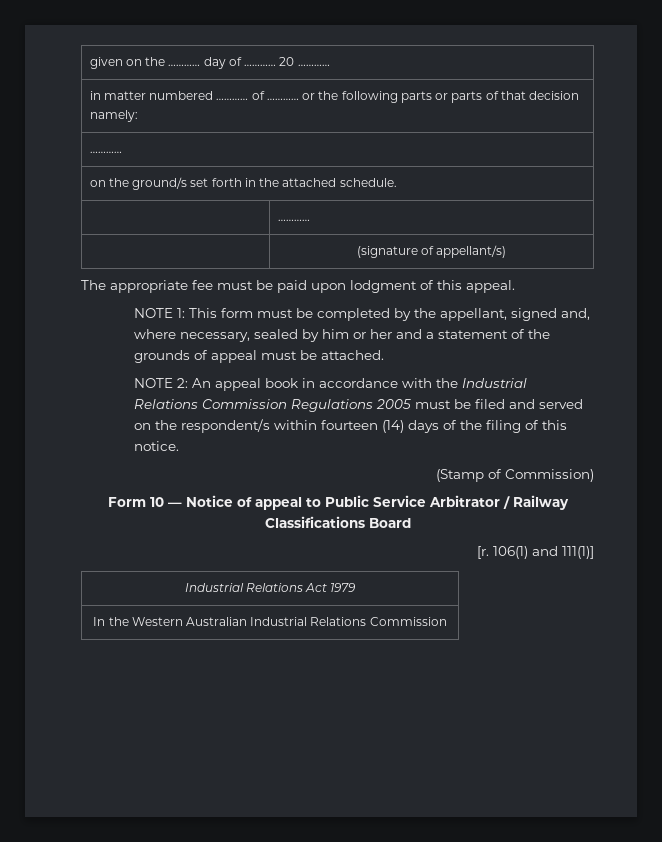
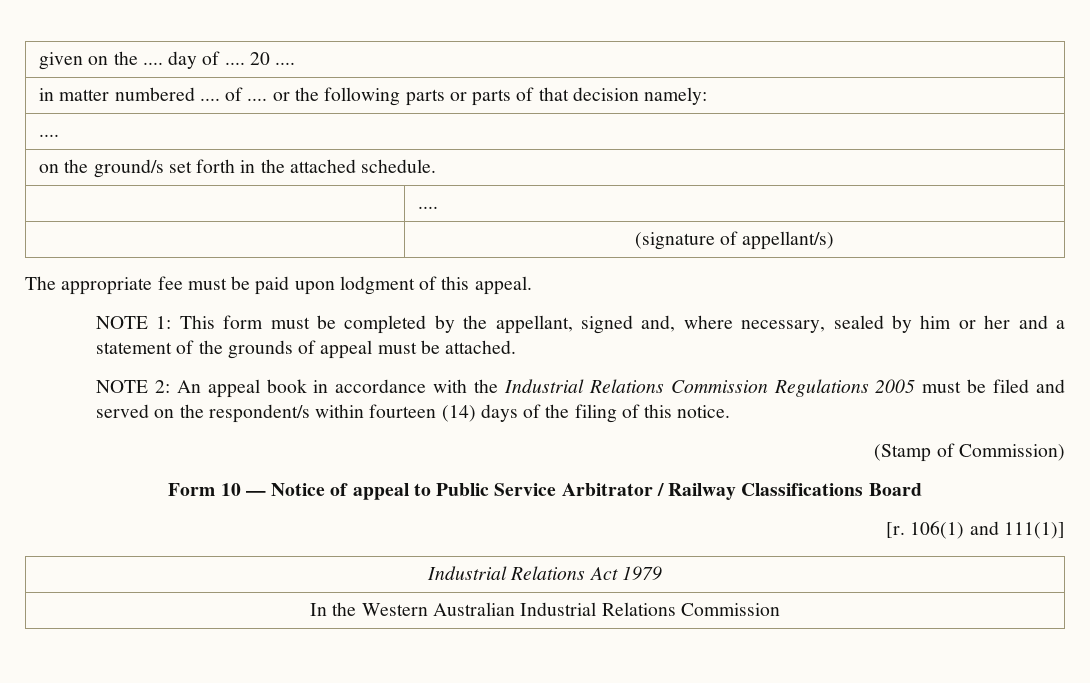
[168,64,201,66] ………… -> [142,62,163,65] ....
[244,57,330,66] ………… 20 ………… -> [224,52,296,65] .... 20 ....
[216,91,299,100] ………… of ………… -> [199,87,268,101] .... of ....
[89,151,122,153] ………… -> [39,134,60,137] ....
[277,219,310,221] ………… -> [418,206,439,209] ....

